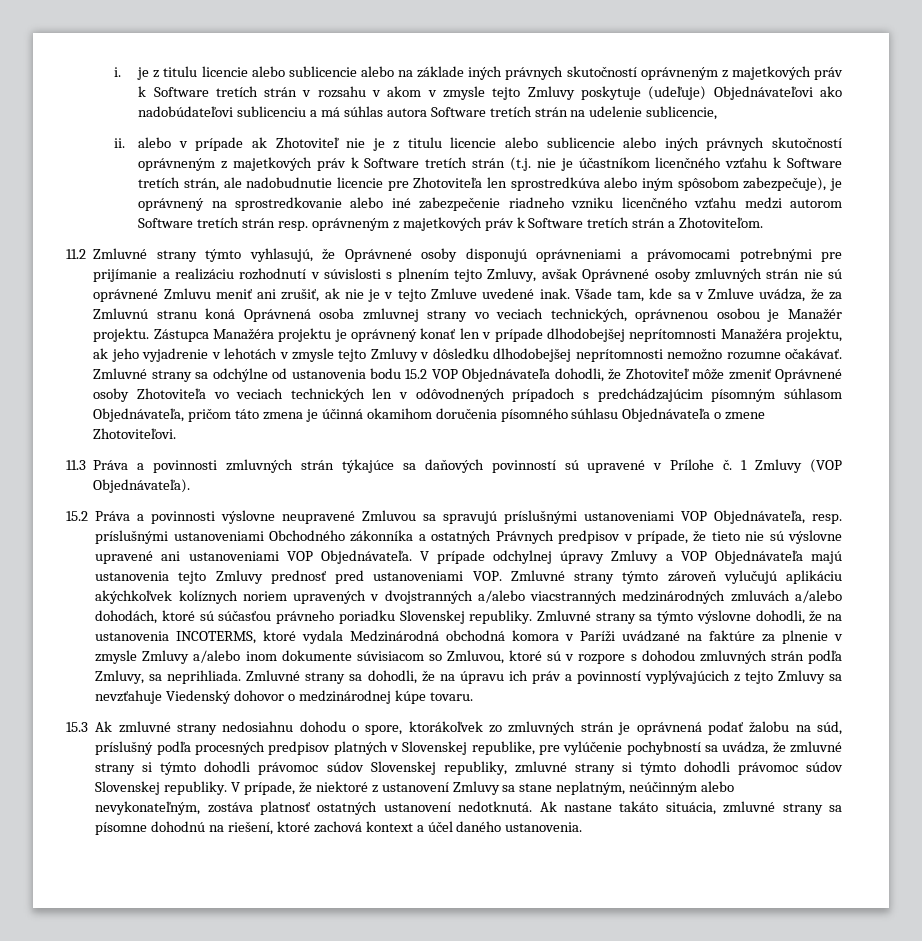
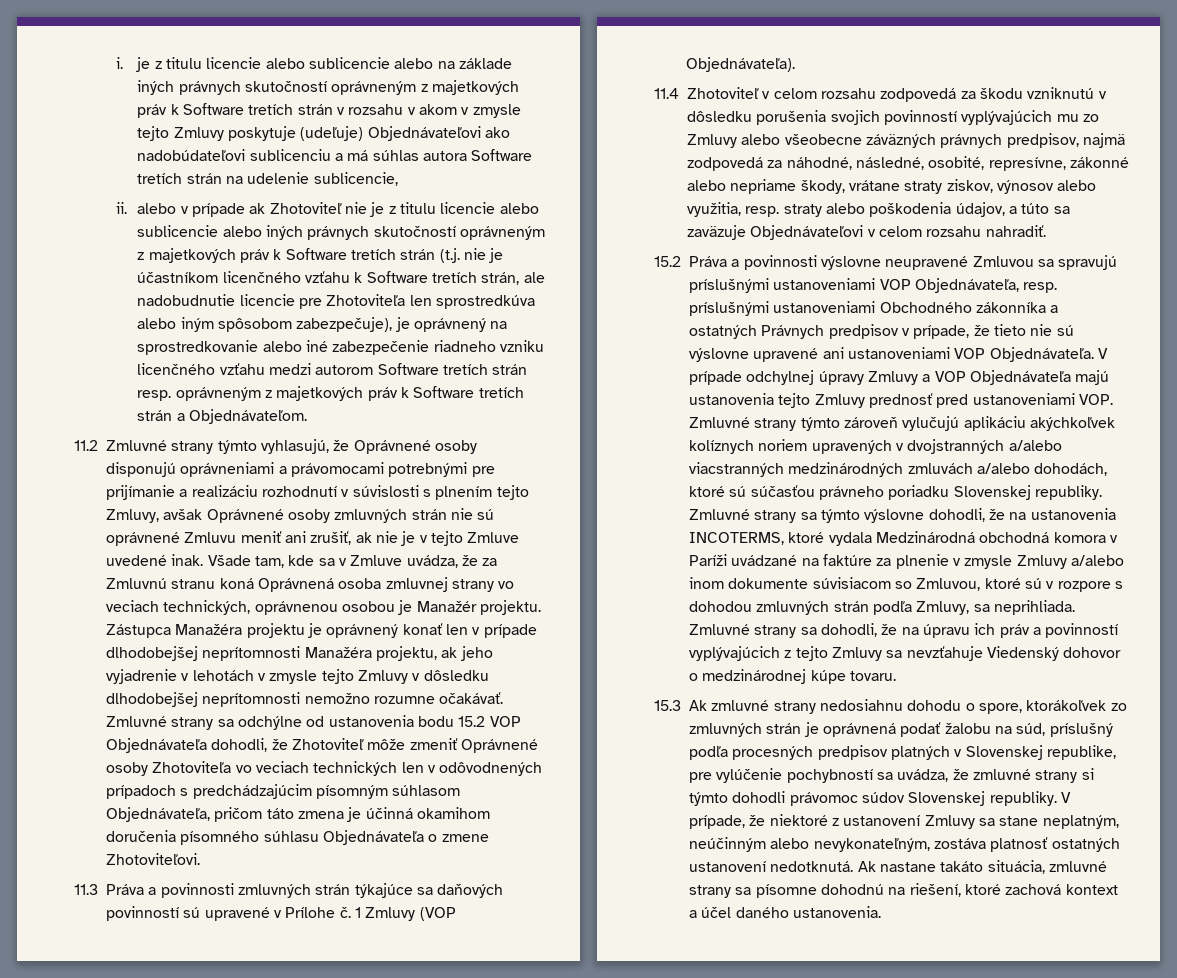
[679,217,764,228] Zhotoviteľom. -> [188,409,307,424] Objednávateľom.
(191, 486) none -> [654,87,1107,102] [687,110,1099,125] [687,133,1125,148] [687,156,1129,171] [687,179,1097,194] [687,202,1070,217] [687,225,1046,240] // 11.4 Zhotoviteľ v celom rozsahu zodpovedá za škodu vzniknutú v dôsledku porušenia svojich povinností vyplývajúcich mu zo Zmluvy alebo všeobecne záväzných právnych predpisov, najmä zodpovedá za náhodné, následné, osobité, represívne, zákonné alebo nepriame škody, vrátane straty ziskov, výnosov alebo využitia, resp. straty alebo poškodenia údajov, a túto sa zaväzuje Objednávateľovi v celom rozsahu nahradiť.
[443,761,844,775] [95,781,161,795] republiky, zmluvné strany si týmto dohodli právomoc súdov Slovenskej -> (986, 798) none

